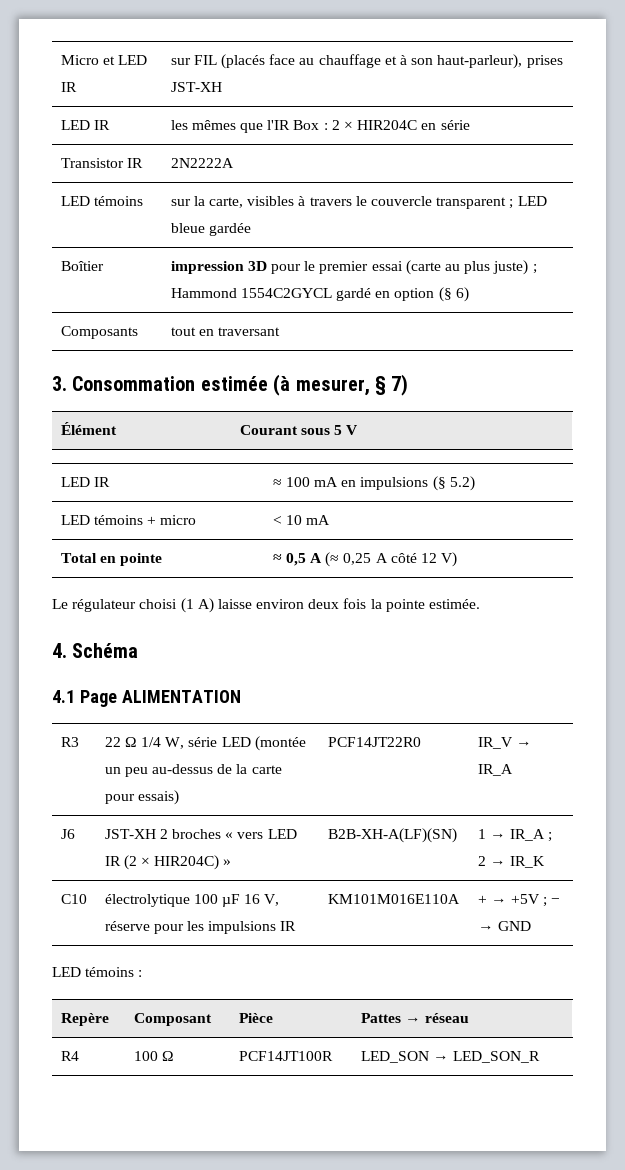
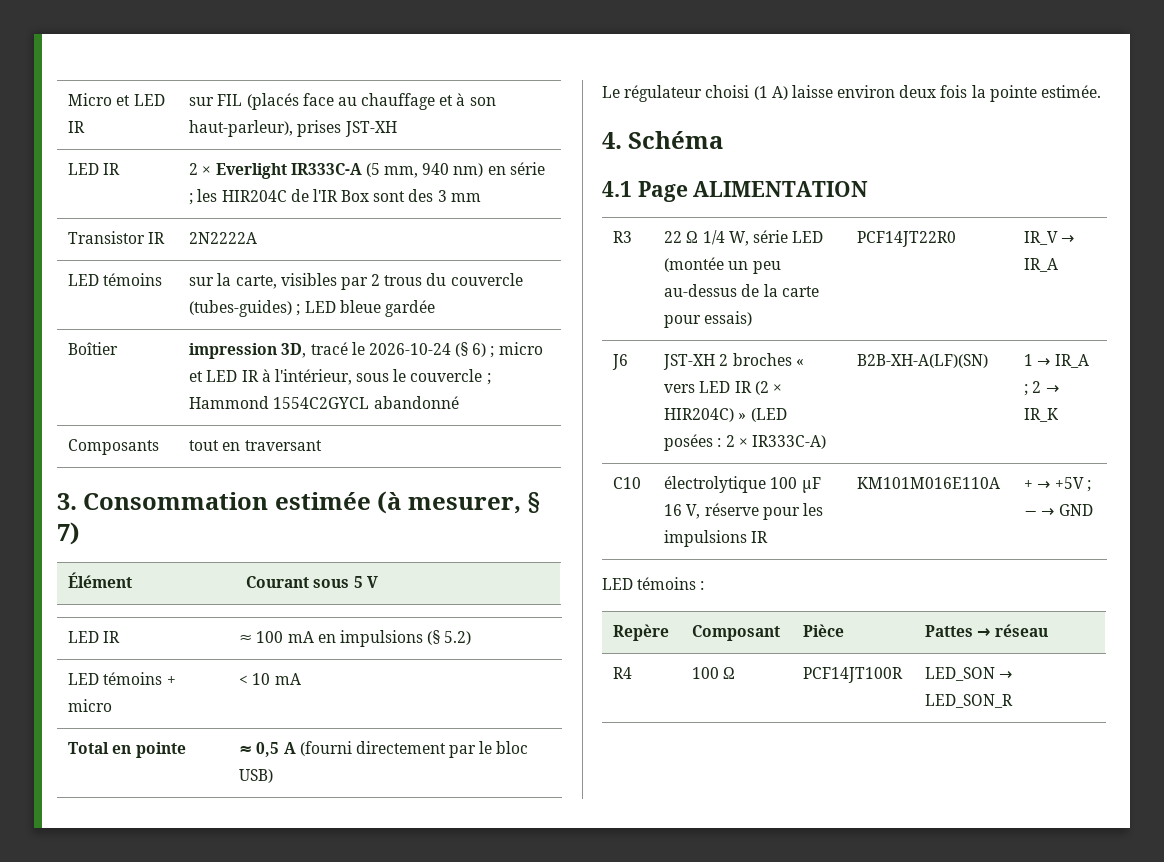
[170,120,470,133] les mêmes que l'IR Box : 2 × HIR204C en série -> [189,162,545,179] [189,189,481,205] 2 × Everlight IR333C-A (5 mm, 940 nm) en série ; les HIR204C de l'IR Box sont des 3 mm
[298,196,507,209] à travers le couvercle transparent -> [340,273,523,290] [189,300,293,317] par 2 trous du couvercle (tubes-guides)
[247,260,537,275] [170,287,469,302] 3D pour le premier essai (carte au plus juste) ; Hammond 1554C2GYCL gardé en option (§ 6) -> [281,342,543,358] [189,369,491,385] [189,396,459,409] 3D, tracé le 2026-10-24 (§ 6) ; micro et LED IR à l'intérieur, sous le couvercle ; Hammond 1554C2GYCL abandonné
[325,552,458,567] (≈ 0,25 A côté 12 V) -> [299,741,529,758] [239,769,274,783] (fourni directement par le bloc USB)
(232, 862) none -> [750,408,787,422] [664,434,826,451] (LED posées : 2 × IR333C-A)

